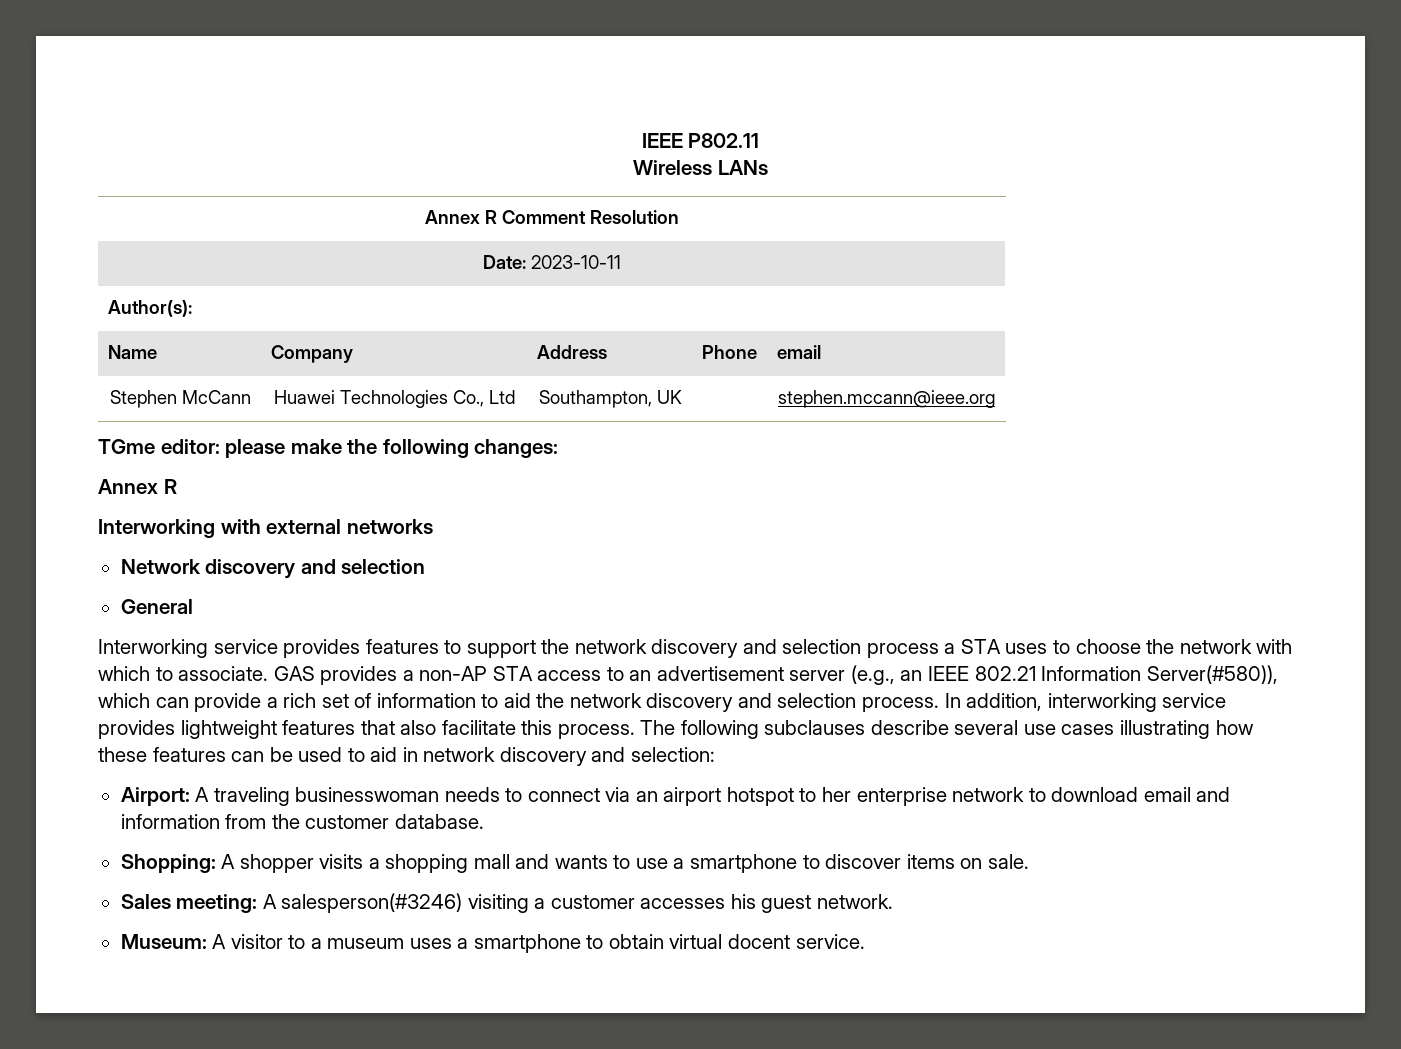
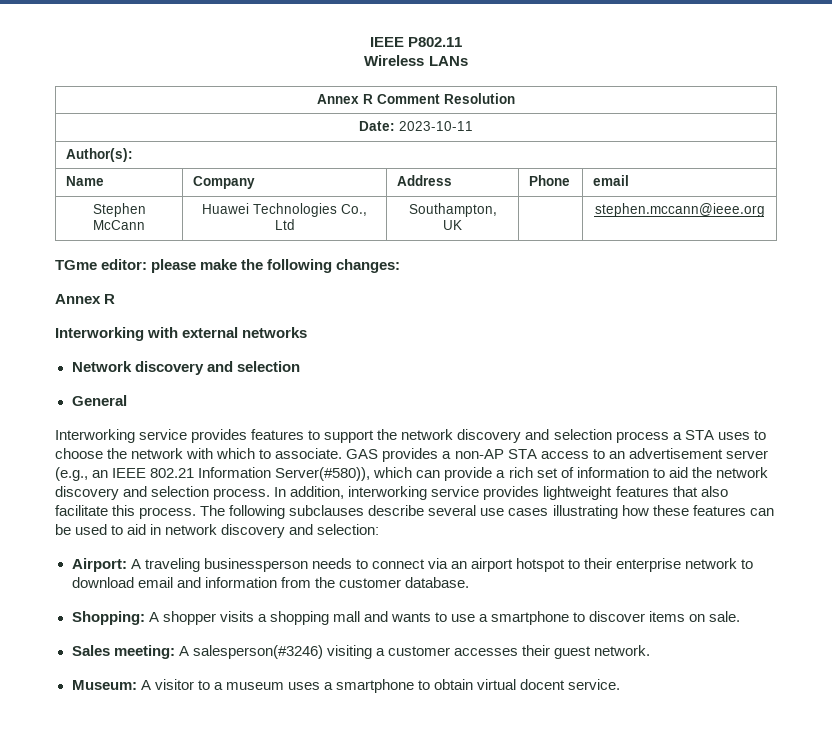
[295,787,440,802] businesswoman -> [203,558,308,572] businessperson
[821,787,851,802] her -> [584,558,613,569] their
[730,894,756,909] his -> [521,645,550,656] their

